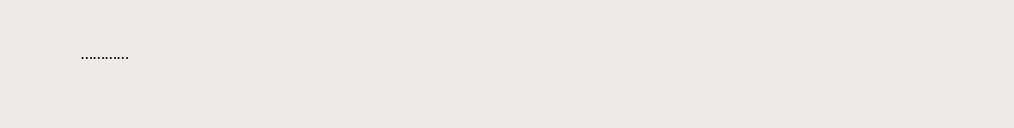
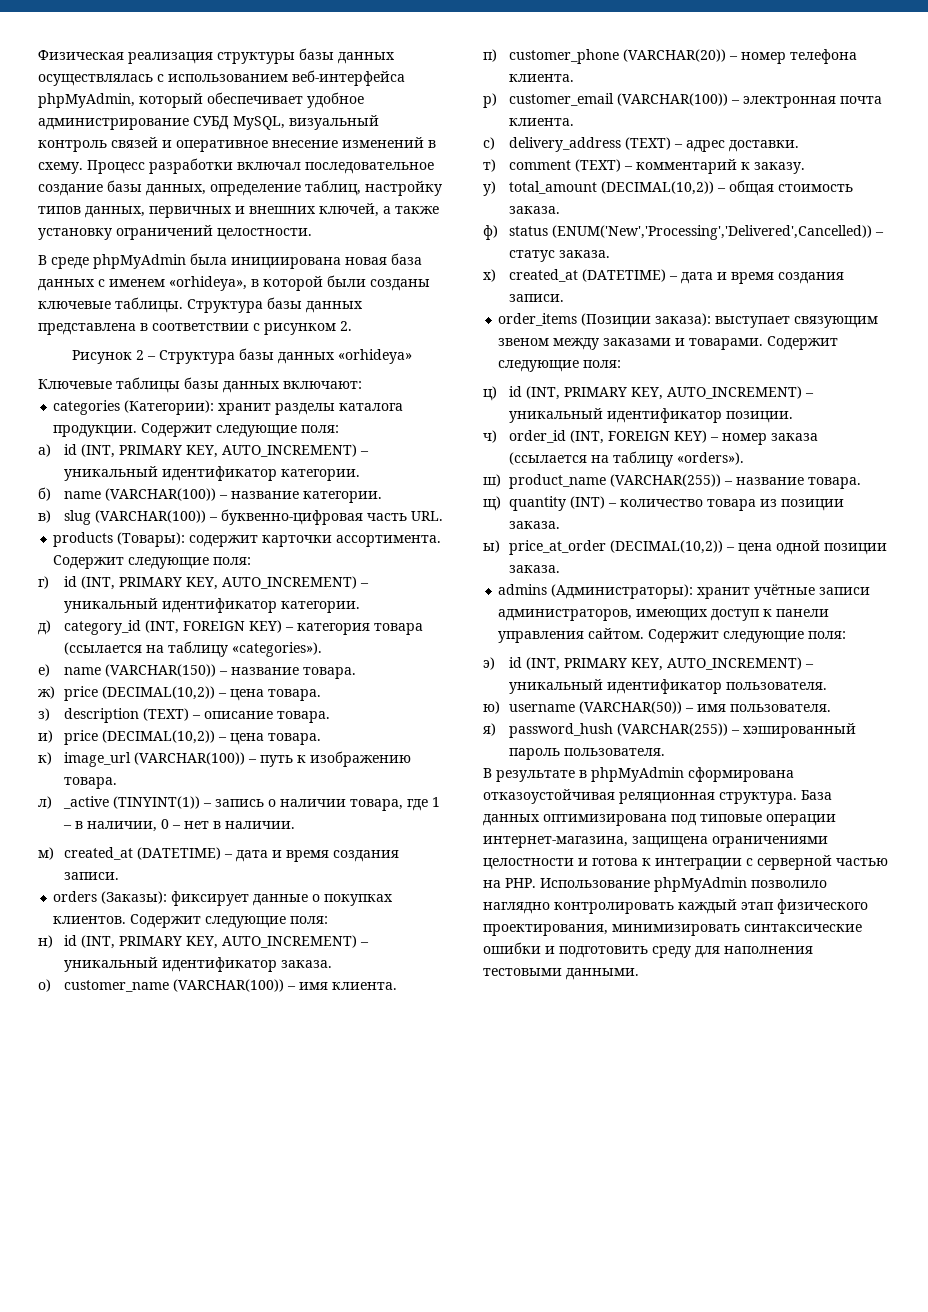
[81,57,129,59] ………… -> [38,48,395,64] [38,70,405,86] [38,92,364,108] [38,115,379,130] [38,137,436,152] [38,158,434,174] [38,180,442,196] [38,203,439,218] [38,225,312,240] [38,253,422,269] [38,275,430,291] [38,297,363,313] [38,321,352,335] [71,348,412,364] [38,377,362,393] [53,400,404,415] [53,423,340,437] [38,444,370,458] [64,466,361,481] [38,487,383,503] [38,509,444,525] [53,532,442,547] [53,555,252,569] [38,576,370,590] [64,598,361,613] [38,620,424,635] [64,641,323,657] [38,664,357,679] [38,686,322,701] [38,708,331,723] [38,730,322,745] [38,751,412,767] [64,777,118,789] [38,796,441,811] [63,819,296,832] [38,847,400,862] [64,872,120,880] [53,891,394,906] [53,914,329,928] [38,935,370,949] [64,957,333,972] [38,979,398,992] [483,49,858,64] [509,74,575,82] [483,93,883,108] [509,118,575,126] [483,137,800,152] [483,159,806,174] [483,180,854,196] [509,206,561,214] [483,225,885,240] [509,250,611,262] [483,269,845,284] [509,294,565,302] [498,313,879,328] [498,336,839,350] [498,360,622,372] [483,386,815,401] [509,408,794,423] [483,430,819,445] [509,451,745,467] [483,474,862,489] [483,496,845,511] [509,521,561,529] [483,540,888,555] [509,565,561,573] [498,584,871,599] [498,609,830,621] [498,628,847,643] [483,657,815,671] [509,679,828,694] [483,701,832,714] [483,723,857,738] [509,748,666,760] [483,767,794,782] [483,789,832,804] [483,814,836,826] [483,836,828,848] [483,855,888,870] [483,877,827,892] [483,899,868,914] [483,924,862,936] [483,942,813,958] [483,968,639,980] Физическая реализация структуры базы данных осуществлялась с использованием веб-интерфейса phpMyAdmin, который обеспечивает удобное администрирование СУБД MySQL, визуальный контроль связей и оперативное внесение изменений в схему. Процесс разработки включал последовательное создание базы данных, определение таблиц, настройку типов данных, первичных и внешних ключей, а также установку ограничений целостности. // В среде phpMyAdmin была инициирована новая база данных с именем «orhideya», в которой были созданы ключевые таблицы. Структура базы данных представлена в соответствии с рисунком 2. // Рисунок 2 – Структура базы данных «orhideya» // Ключевые таблицы базы данных включают: // categories (Категории): хранит разделы каталога продукции. Содержит следующие поля: // а) id (INT, PRIMARY KEY, AUTO_INCREMENT) – уникальный идентификатор категории. // б) name (VARCHAR(100)) – название категории. // в) slug (VARCHAR(100)) – буквенно-цифровая часть URL. // products (Товары): содержит карточки ассортимента. Содержит следующие поля: // г) id (INT, PRIMARY KEY, AUTO_INCREMENT) – уникальный идентификатор категории. // д) category_id (INT, FOREIGN KEY) – категория товара (ссылается на таблицу «categories»). // е) name (VARCHAR(150)) – название товара. // ж) price (DECIMAL(10,2)) – цена товара. // з) description (TEXT) – описание товара. // и) price (DECIMAL(10,2)) – цена товара. // к) image_url (VARCHAR(100)) – путь к изображению товара. // л) _active (TINYINT(1)) – запись о наличии товара, где 1 – в наличии, 0 – нет в наличии. // м) created_at (DATETIME) – дата и время создания записи. // orders (Заказы): фиксирует данные о покупках клиентов. Содержит следующие поля: // н) id (INT, PRIMARY KEY, AUTO_INCREMENT) – уникальный идентификатор заказа. // о) customer_name (VARCHAR(100)) – имя клиента. // п) customer_phone (VARCHAR(20)) – номер телефона клиента. // р) customer_email (VARCHAR(100)) – электронная почта клиента. // с) delivery_address (TEXT) – адрес доставки. // т) comment (TEXT) – комментарий к заказу. // у) total_amount (DECIMAL(10,2)) – общая стоимость заказа. // ф) status (ENUM('New','Processing','Delivered',Cancelled)) – статус заказа. // х) created_at (DATETIME) – дата и время создания записи. // order_items (Позиции заказа): выступает связующим звеном между заказами и товарами. Содержит следующие поля: // ц) id (INT, PRIMARY KEY, AUTO_INCREMENT) – уникальный идентификатор позиции. // ч) order_id (INT, FOREIGN KEY) – номер заказа (ссылается на таблицу «orders»). // ш) product_name (VARCHAR(255)) – название товара. // щ) quantity (INT) – количество товара из позиции заказа. // ы) price_at_order (DECIMAL(10,2)) – цена одной позиции заказа. // admins (Администраторы): хранит учётные записи администраторов, имеющих доступ к панели управления сайтом. Содержит следующие поля: // э) id (INT, PRIMARY KEY, AUTO_INCREMENT) – уникальный идентификатор пользователя. // ю) username (VARCHAR(50)) – имя пользователя. // я) password_hush (VARCHAR(255)) – хэшированный пароль пользователя. // В результате в phpMyAdmin сформирована отказоустойчивая реляционная структура. База данных оптимизирована под типовые операции интернет-магазина, защищена ограничениями целостности и готова к интеграции с серверной частью на PHP. Использование phpMyAdmin позволило наглядно контролировать каждый этап физического проектирования, минимизировать синтаксические ошибки и подготовить среду для наполнения тестовыми данными.

